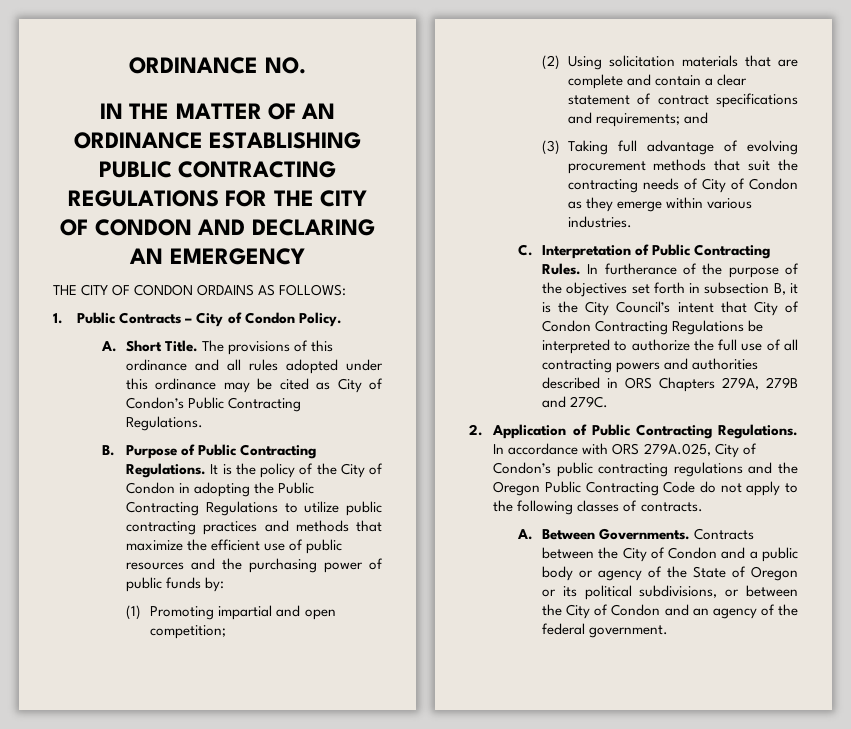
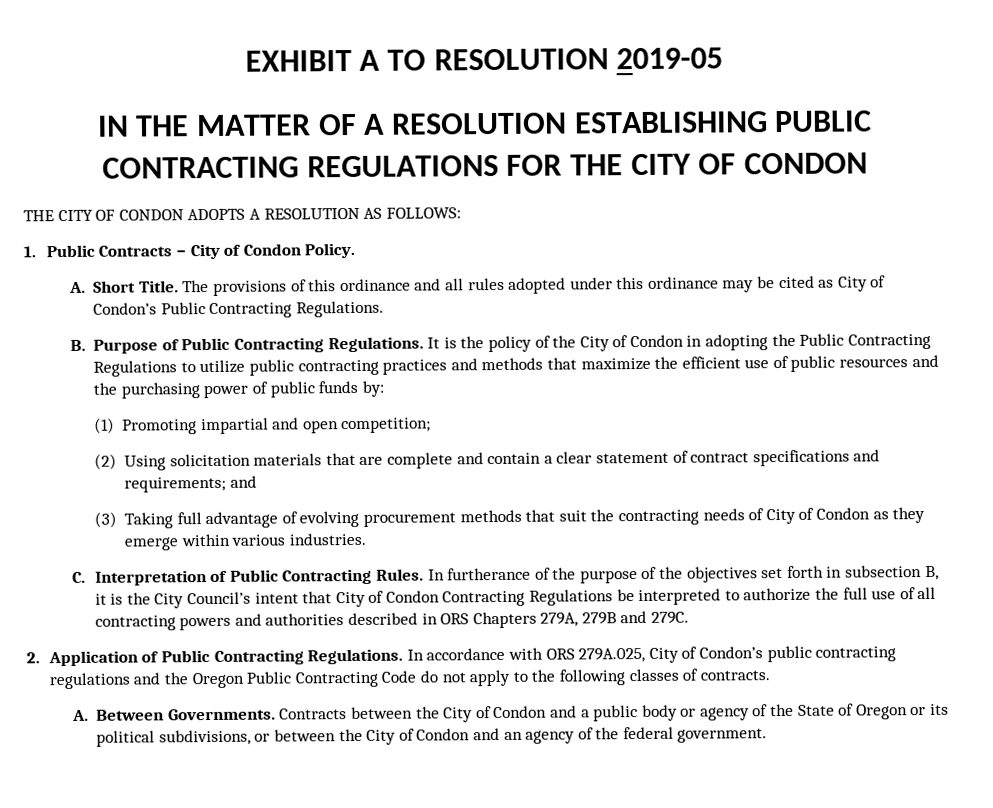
[129,57,306,74] ORDINANCE NO. -> [244,47,724,72] EXHIBIT A TO RESOLUTION 2019-05
[301,103,336,119] [73,132,203,149] AN ORDINANCE -> [363,112,567,135] A RESOLUTION
[197,219,375,236] [129,248,305,265] [53,284,255,296] AND DECLARING AN EMERGENCY // THE CITY OF CONDON ORDAINS -> [23,207,360,222] // THE CITY OF CONDON ADOPTS A RESOLUTION

